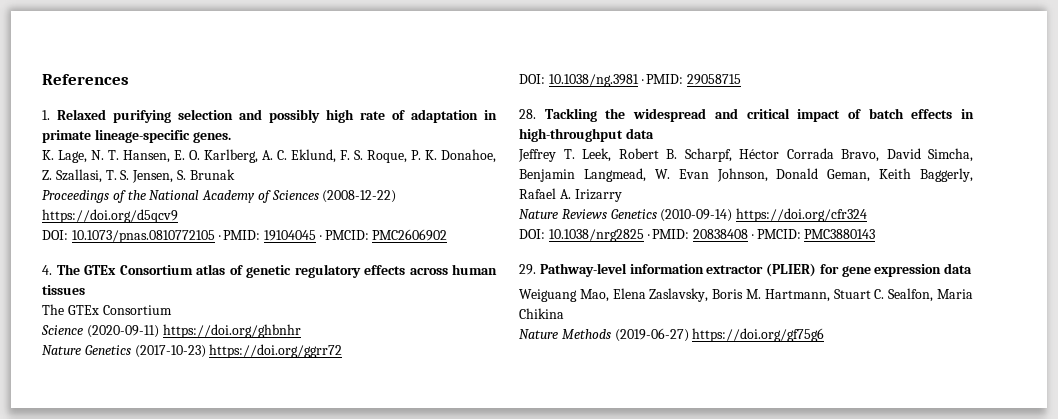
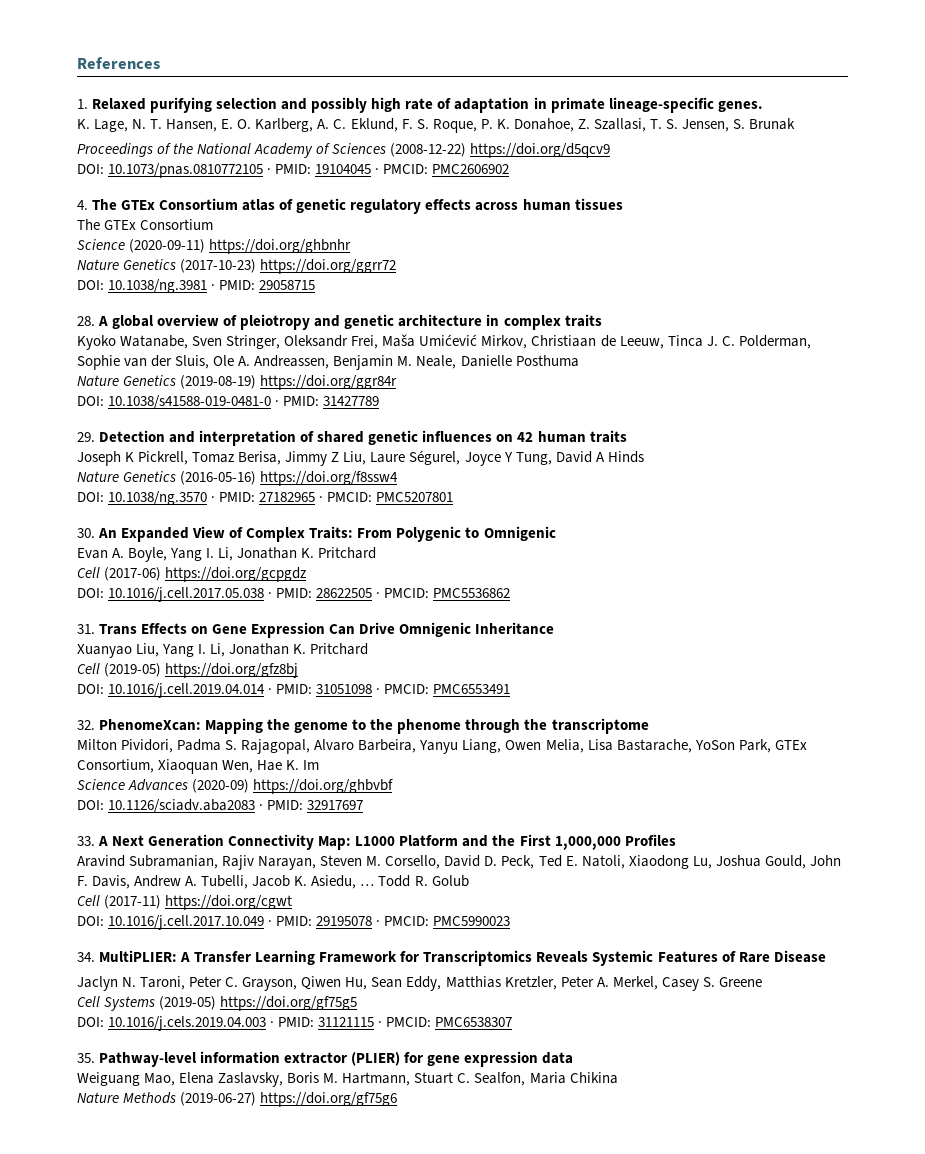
[544,108,974,122] [519,128,654,142] [518,148,973,162] [519,168,973,182] [519,188,622,202] [519,208,868,222] [519,229,876,242] [519,264,536,275] Tackling the widespread and critical impact of batch effects in high-throughput data // Jeffrey T. Leek, Robert B. Scharpf, Héctor Corrada Bravo, David Simcha, Benjamin Langmead, W. Evan Johnson, Donald Geman, Keith Baggerly, Rafael A. Irizarry // Nature Reviews Genetics (2010-09-14) https://doi.org/cfr324 // DOI: 10.1038/nrg2825 · PMID: 20838408 · PMCID: PMC3880143 // 29. -> [98,314,602,330] [77,334,811,350] [77,355,579,370] [77,375,398,390] [77,395,380,409] [77,430,627,446] [77,450,644,466] [77,471,399,486] [77,491,454,505] [77,526,556,542] [77,547,377,562] [77,567,307,582] [77,587,511,602] [77,622,555,638] [77,643,369,658] [77,663,299,678] [77,683,511,698] [77,718,649,734] [77,739,807,754] [77,759,320,774] [77,779,394,794] [77,799,364,813] [77,834,676,850] [77,855,841,870] [77,875,469,889] [77,895,293,910] [77,915,511,930] [77,950,826,966] [77,976,762,991] [77,996,358,1011] [77,1016,513,1031] [77,1053,95,1063] A global overview of pleiotropy and genetic architecture in complex traits // Kyoko Watanabe, Sven Stringer, Oleksandr Frei, Maša Umićević Mirkov, Christiaan de Leeuw, Tinca J. C. Polderman, Sophie van der Sluis, Ole A. Andreassen, Benjamin M. Neale, Danielle Posthuma // Nature Genetics (2019-08-19) https://doi.org/ggr84r // DOI: 10.1038/s41588-019-0481-0 · PMID: 31427789 // 29. Detection and interpretation of shared genetic influences on 42 human traits // Joseph K Pickrell, Tomaz Berisa, Jimmy Z Liu, Laure Ségurel, Joyce Y Tung, David A Hinds // Nature Genetics (2016-05-16) https://doi.org/f8ssw4 // DOI: 10.1038/ng.3570 · PMID: 27182965 · PMCID: PMC5207801 // 30. An Expanded View of Complex Traits: From Polygenic to Omnigenic // Evan A. Boyle, Yang I. Li, Jonathan K. Pritchard // Cell (2017-06) https://doi.org/gcpgdz // DOI: 10.1016/j.cell.2017.05.038 · PMID: 28622505 · PMCID: PMC5536862 // 31. Trans Effects on Gene Expression Can Drive Omnigenic Inheritance // Xuanyao Liu, Yang I. Li, Jonathan K. Pritchard // Cell (2019-05) https://doi.org/gfz8bj // DOI: 10.1016/j.cell.2019.04.014 · PMID: 31051098 · PMCID: PMC6553491 // 32. PhenomeXcan: Mapping the genome to the phenome through the transcriptome // Milton Pividori, Padma S. Rajagopal, Alvaro Barbeira, Yanyu Liang, Owen Melia, Lisa Bastarache, YoSon Park, GTEx Consortium, Xiaoquan Wen, Hae K. Im // Science Advances (2020-09) https://doi.org/ghbvbf // DOI: 10.1126/sciadv.aba2083 · PMID: 32917697 // 33. A Next Generation Connectivity Map: L1000 Platform and the First 1,000,000 Profiles // Aravind Subramanian, Rajiv Narayan, Steven M. Corsello, David D. Peck, Ted E. Natoli, Xiaodong Lu, Joshua Gould, John F. Davis, Andrew A. Tubelli, Jacob K. Asiedu, … Todd R. Golub // Cell (2017-11) https://doi.org/cgwt // DOI: 10.1016/j.cell.2017.10.049 · PMID: 29195078 · PMCID: PMC5990023 // 34. MultiPLIER: A Transfer Learning Framework for Transcriptomics Reveals Systemic Features of Rare Disease // Jaclyn N. Taroni, Peter C. Grayson, Qiwen Hu, Sean Eddy, Matthias Kretzler, Peter A. Merkel, Casey S. Greene // Cell Systems (2019-05) https://doi.org/gf75g5 // DOI: 10.1016/j.cels.2019.04.003 · PMID: 31121115 · PMCID: PMC6538307 // 35.

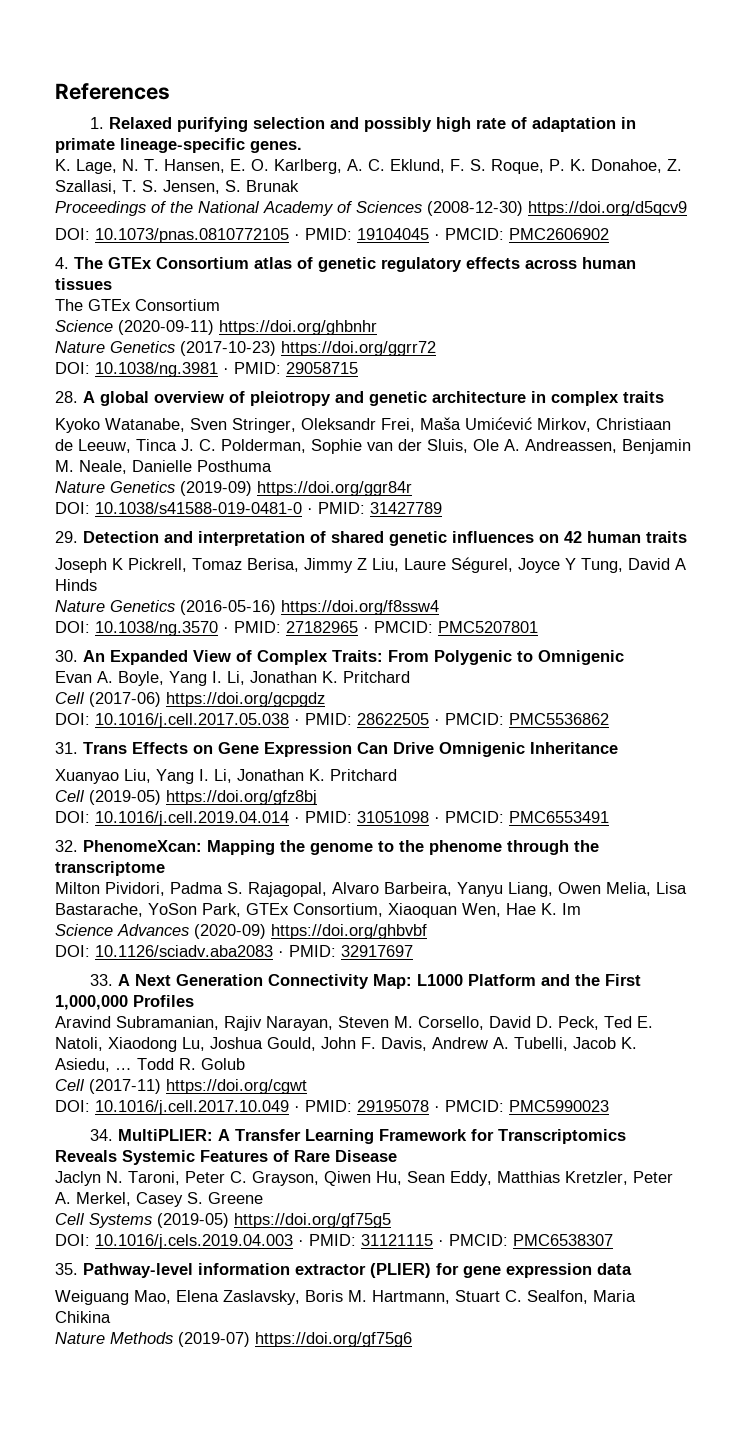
[390,143,467,157] (2008-12-22) -> [427,201,523,216] (2008-12-30)
[180,375,257,389] (2019-08-19) -> [180,481,252,496] (2019-09)
[180,1092,257,1106] (2019-06-27) -> [178,1332,250,1347] (2019-07)

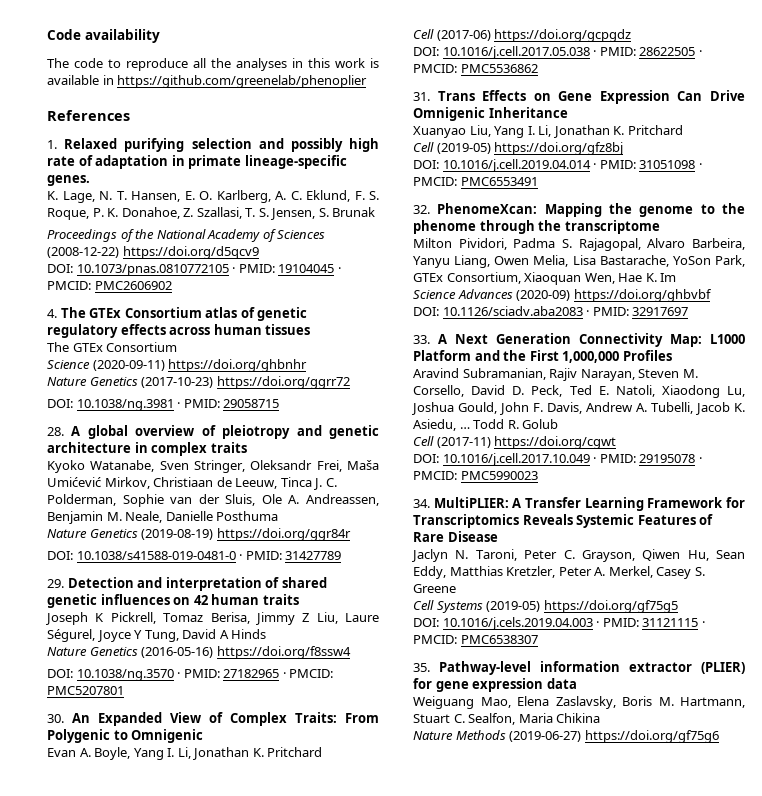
(55, 91) none -> [47,29,160,43] [47,58,379,71] [47,75,368,88] Code availability // The code to reproduce all the analyses in this work is available in https://github.com/greenelab/phenoplier //
[427,201,523,216] (2008-12-30) -> [47,247,119,258] (2008-12-22)
[180,481,252,496] (2019-09) -> [141,529,214,540] (2019-08-19)
[178,1332,250,1347] (2019-07) -> [509,731,582,742] (2019-06-27)

